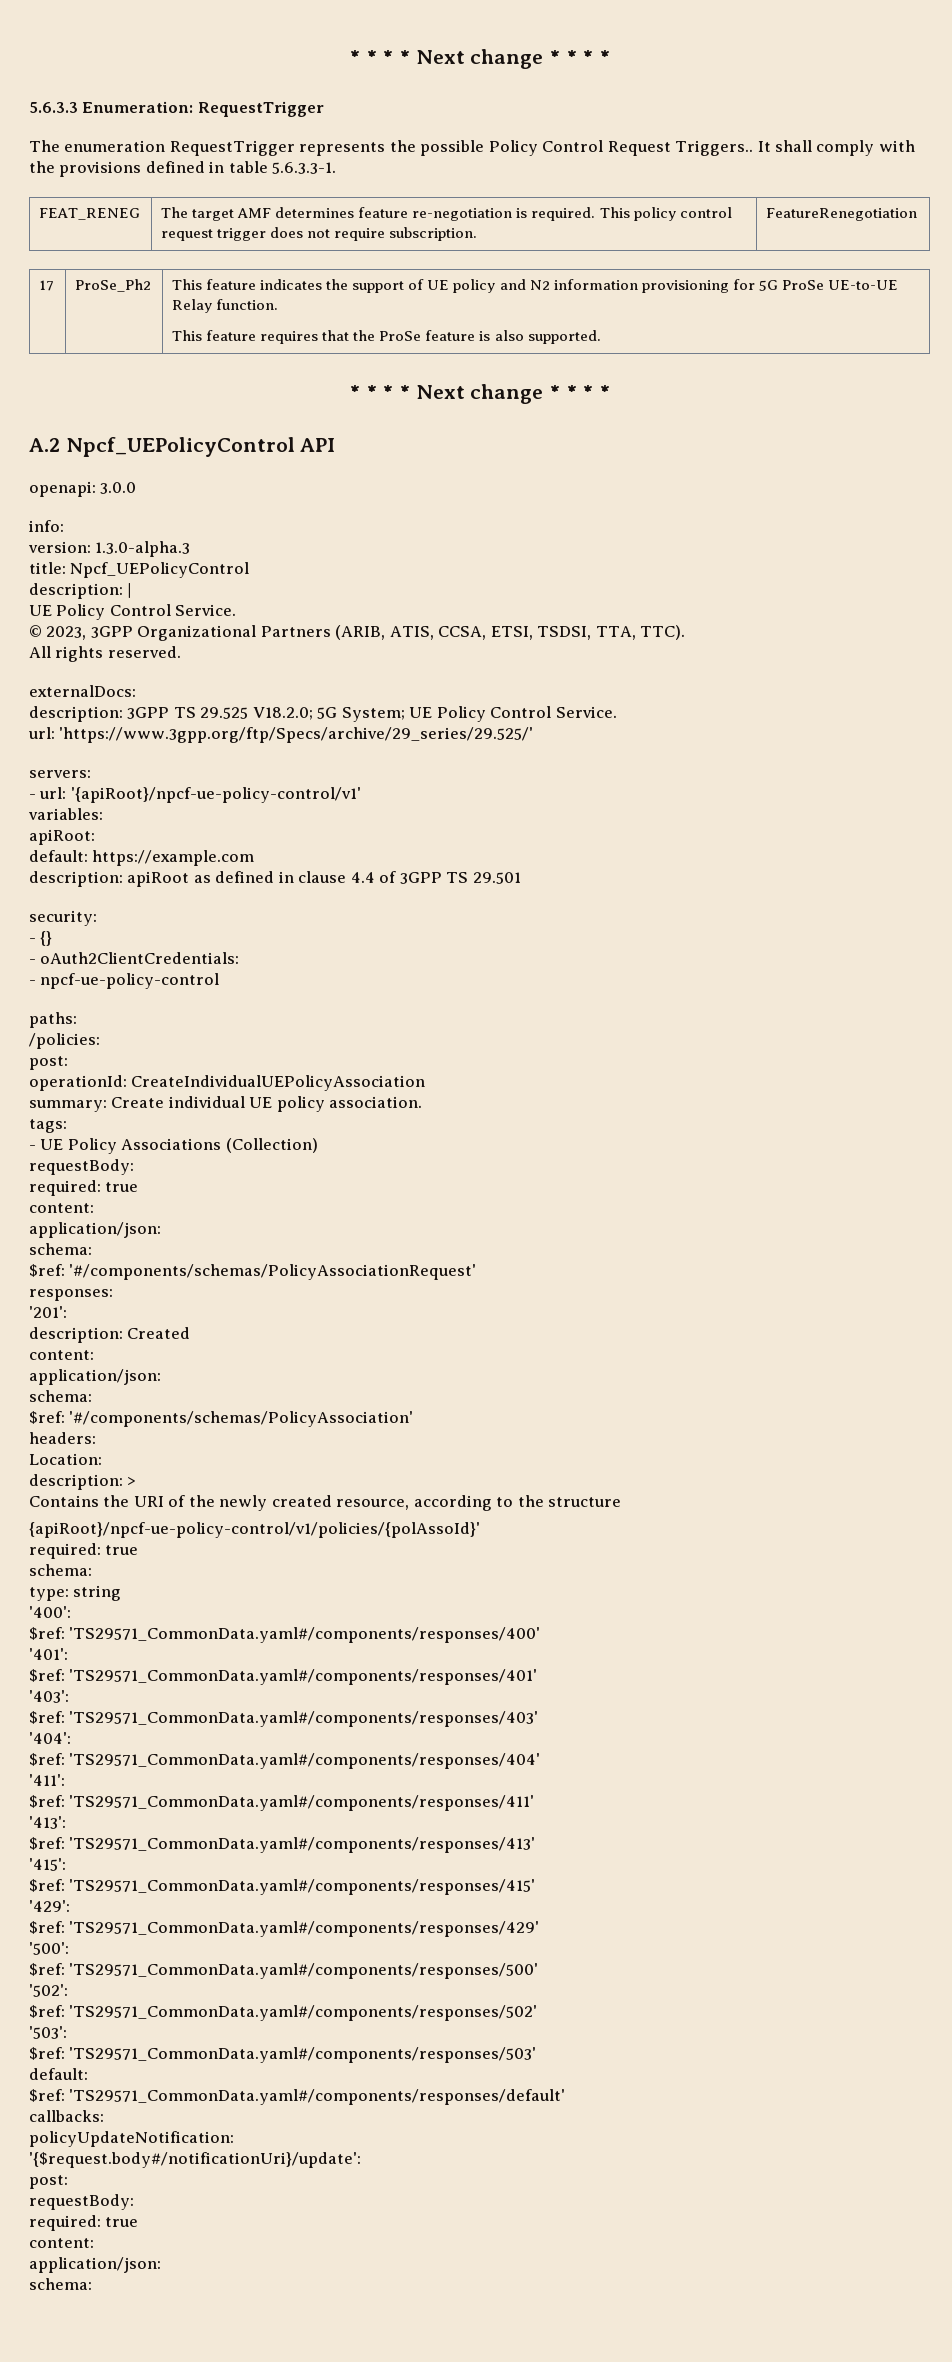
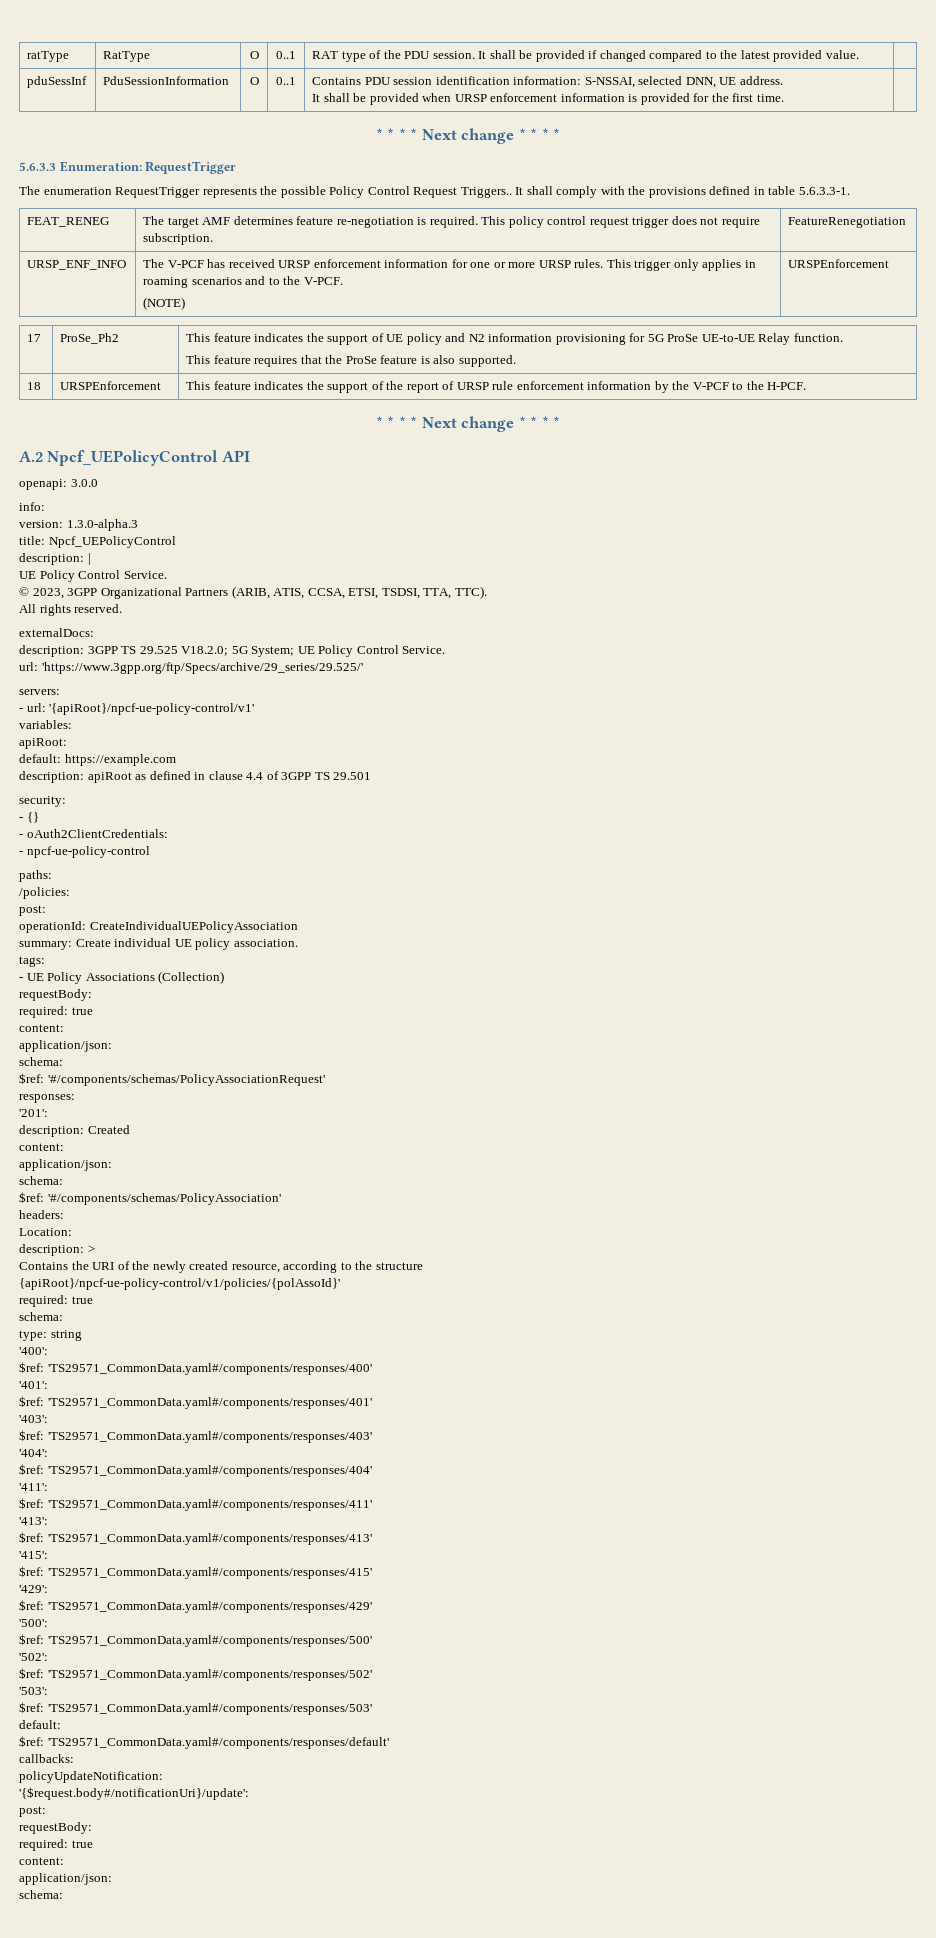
(348, 57) none -> [27,51,70,62] [103,51,151,62] [249,51,259,59] [276,51,296,59] [312,50,859,62] [27,76,88,88] [103,76,230,85] [249,77,259,85] [276,77,296,85] [312,76,783,88] [312,93,784,105] ratType | RatType | O | 0..1 | RAT type of the PDU session. It shall be provided if changed compared to the latest provided value. | // pduSessInf | PduSessionInformation | O | 0..1 | Contains PDU session identification information: S-NSSAI, selected DNN, UE address. // It shall be provided when URSP enforcement information is provided for the first time. | //
(918, 214) none -> [27,260,127,270] [143,259,756,271] [143,276,343,288] [143,297,186,310] [788,259,890,268] // URSP_ENF_INFO | The V-PCF has received URSP enforcement information for one or more URSP rules. This trigger only applies in roaming scenarios and to the V-PCF. // (NOTE) | URSPEnforcement
(601, 337) none -> [27,382,42,390] [60,381,162,390] [186,381,807,393] // 18 | URSPEnforcement | This feature indicates the support of the report of URSP rule enforcement information by the V-PCF to the H-PCF.

